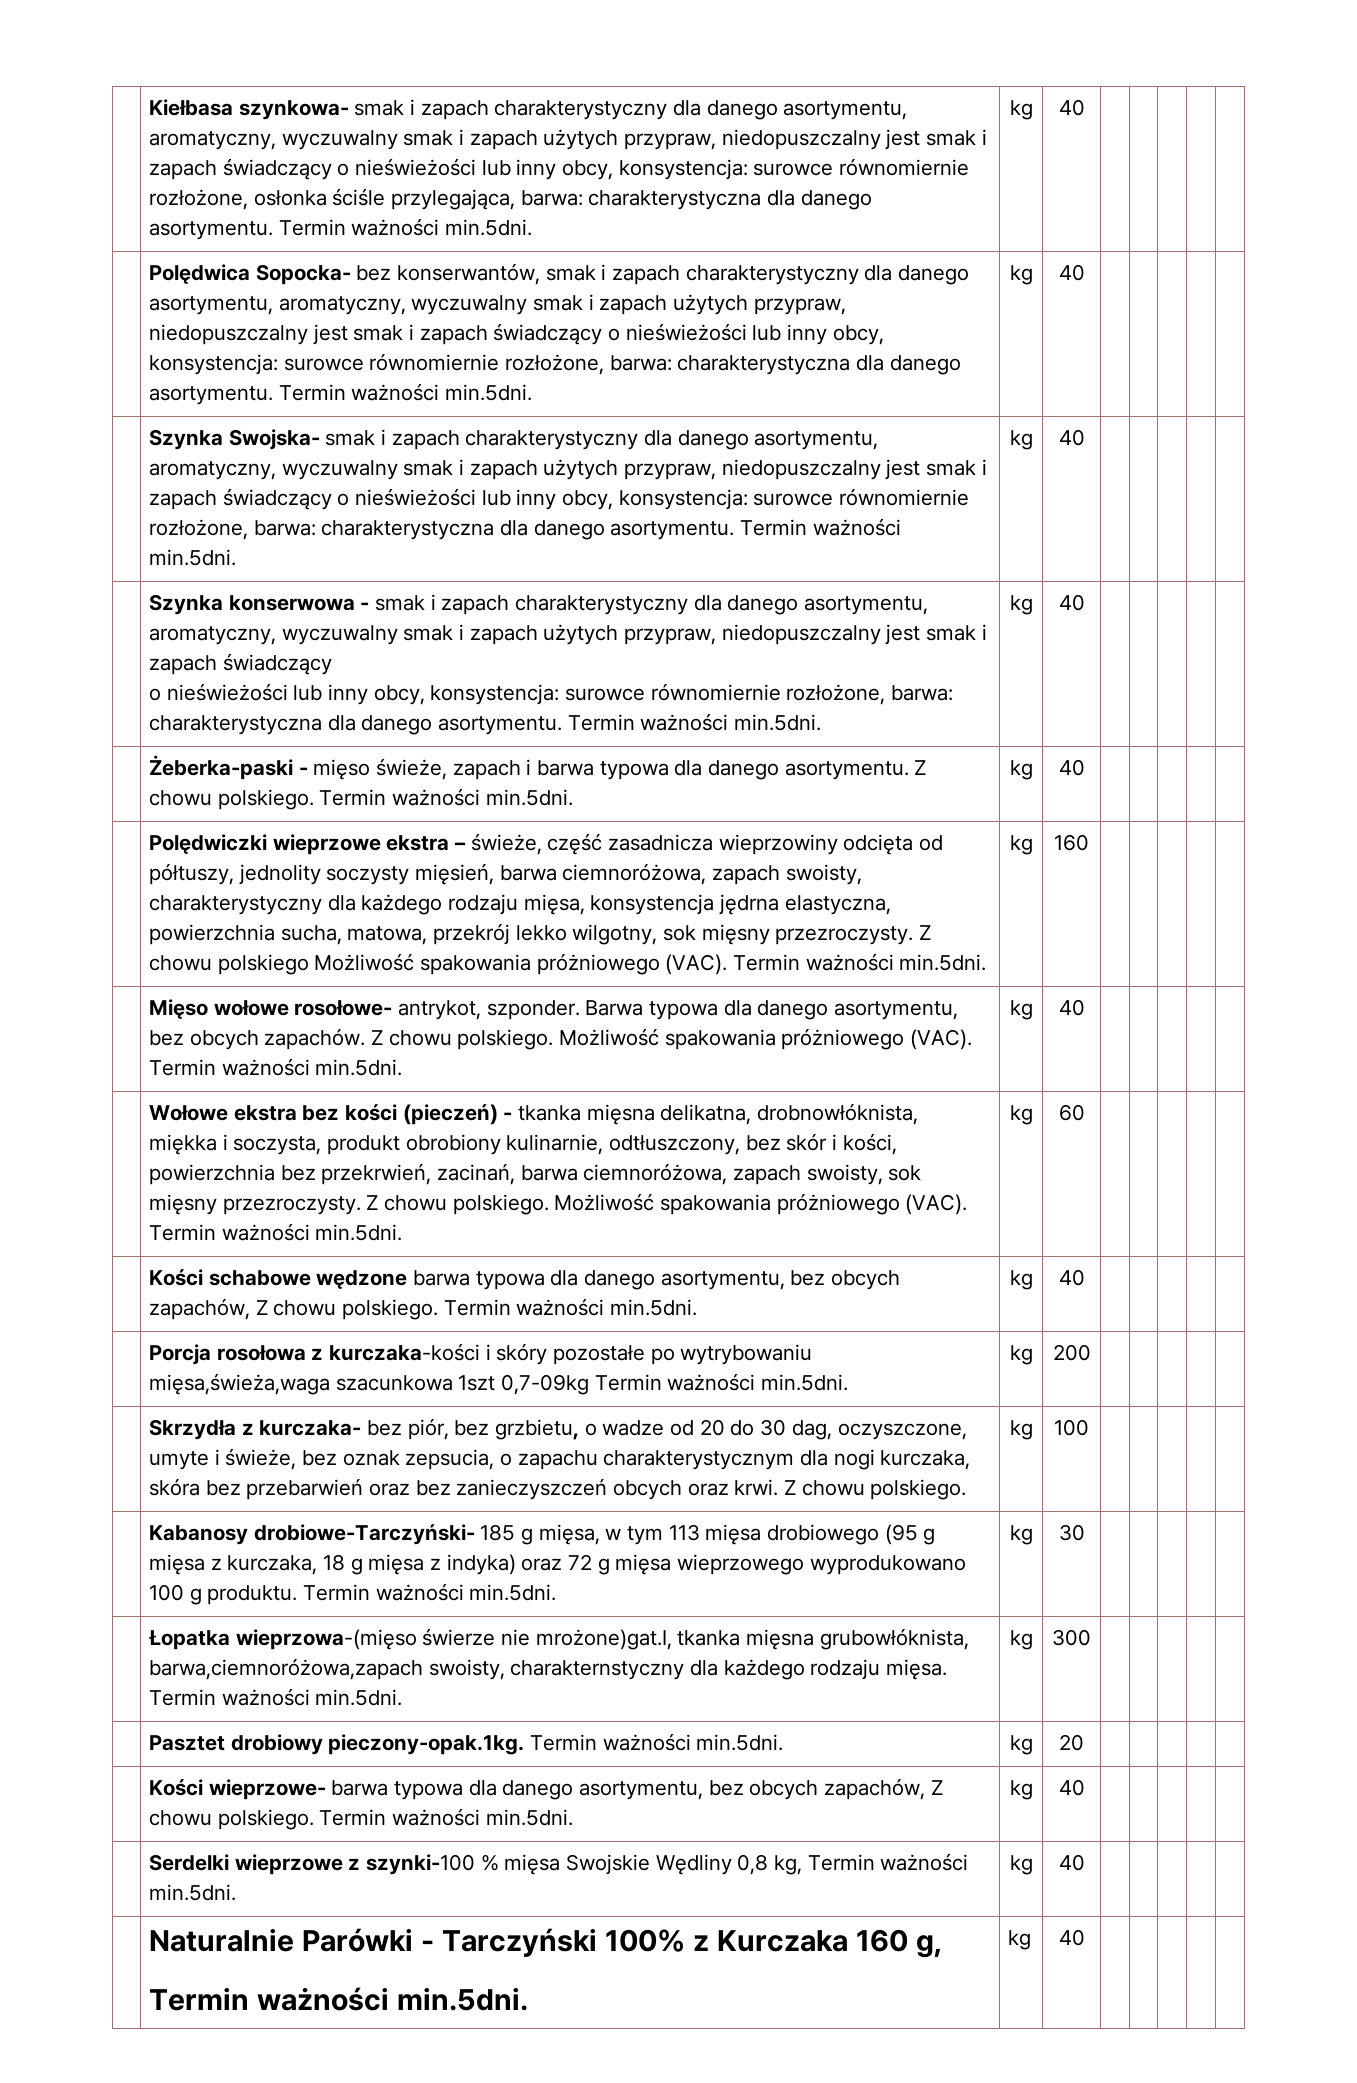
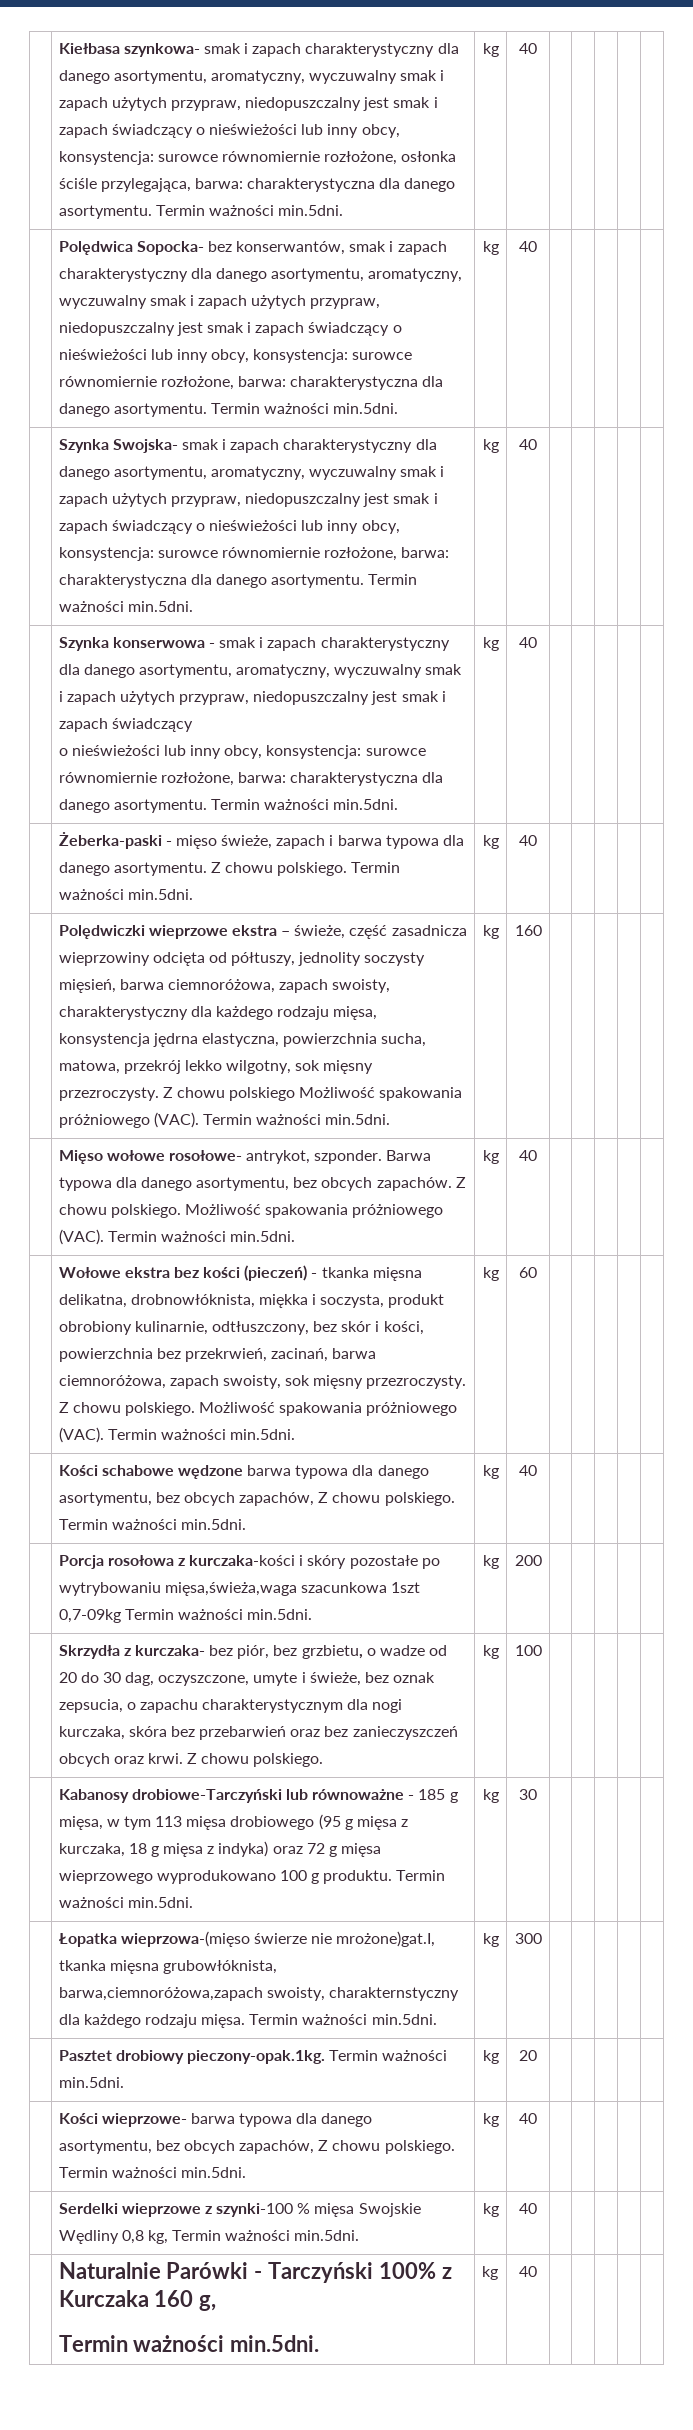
[253,1524,475,1545] drobiowe-Tarczyński- -> [131,1789,415,1803] drobiowe-Tarczyński lub równoważne -

